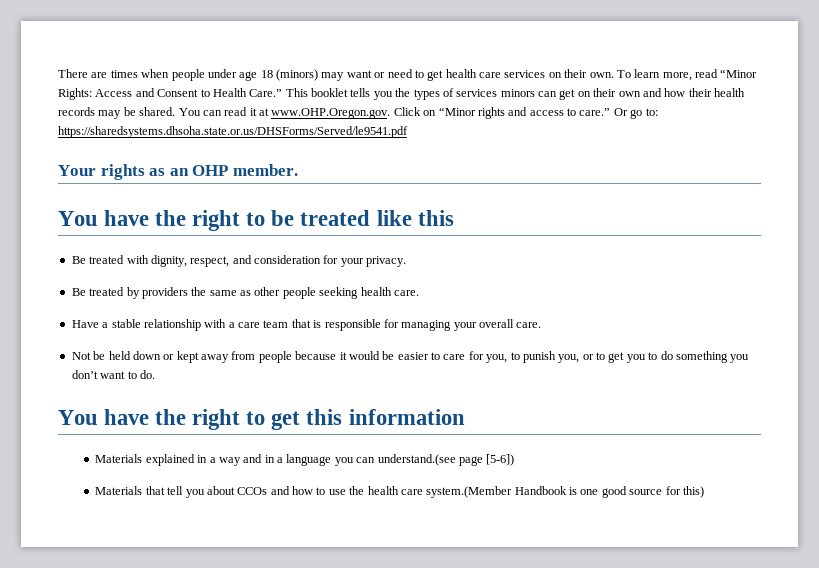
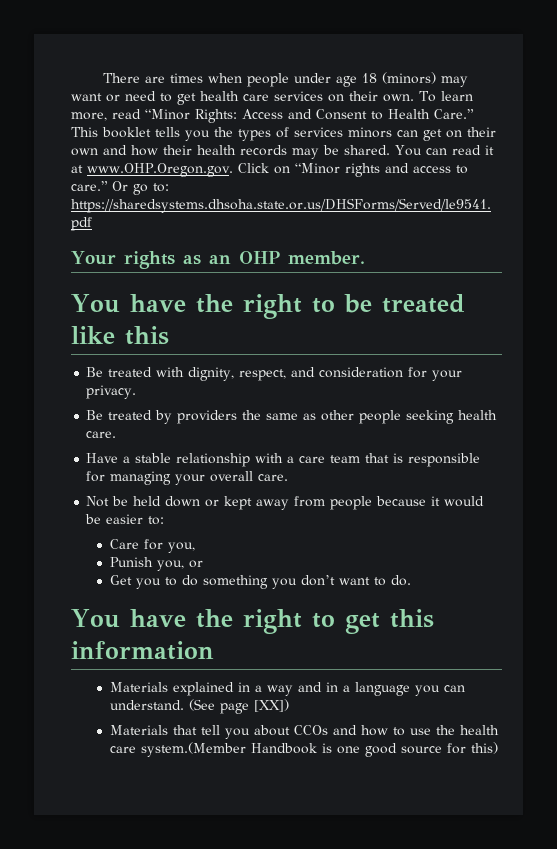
[431,352,466,360] to care -> [148,516,165,525] [109,539,139,549] to: // Care
[510,351,556,363] to punish -> [109,557,153,567] // Punish
[596,352,625,363] to get -> [109,575,132,585] // Get
[377,454,515,466] understand.(see page [5-6]) -> [109,699,289,714] understand. (See page [XX])

